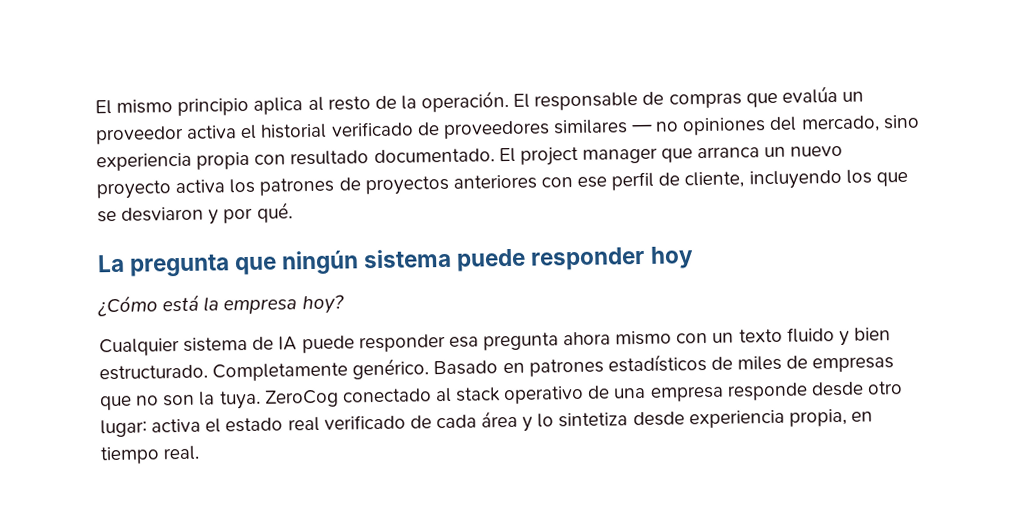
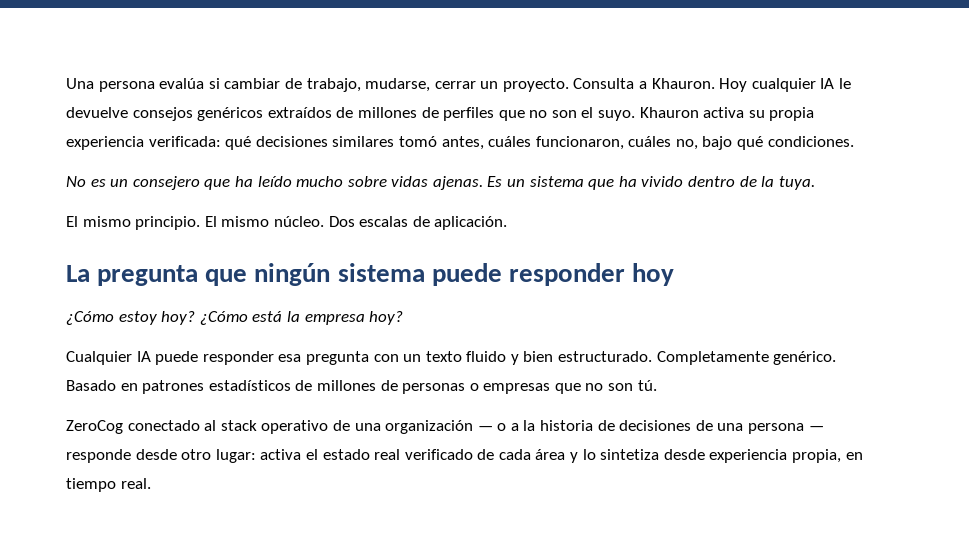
[95,86,864,117] [95,114,920,145] [96,145,844,172] [96,169,908,200] [97,202,293,225] El mismo principio aplica al resto de la operación. El responsable de compras que evalúa un proveedor activa el historial verificado de proveedores similares — no opiniones del mercado, sino experiencia propia con resultado documentado. El project manager que arranca un nuevo proyecto activa los patrones de proyectos anteriores con ese perfil de cliente, incluyendo los que se desviaron y por qué. -> [66,78,852,92] [66,107,815,121] [66,136,854,150] [66,176,815,190] [66,216,508,230] Una persona evalúa si cambiar de trabajo, mudarse, cerrar un proyecto. Consulta a Khauron. Hoy cualquier IA le devuelve consejos genéricos extraídos de millones de perfiles que no son el suyo. Khauron activa su propia experiencia verificada: qué decisiones similares tomó antes, cuáles funcionaron, cuáles no, bajo qué condiciones. // No es un consejero que ha leído mucho sobre vidas ajenas. Es un sistema que ha vivido dentro de la tuya. // El mismo principio. El mismo núcleo. Dos escalas de aplicación.
(158, 306) none -> [118,311,248,325] estoy hoy? ¿Cómo
[183,336,275,352] sistema de -> (132, 358) none
[563,330,673,346] ahora mismo -> (369, 358) none
[737,355,809,371] miles de -> [316,380,479,394] millones de personas o
[198,390,261,410] la tuya. -> [637,380,657,391] tú. //
[649,385,724,402] empresa -> [385,420,824,434] organización — o a la historia de decisiones de una persona —

